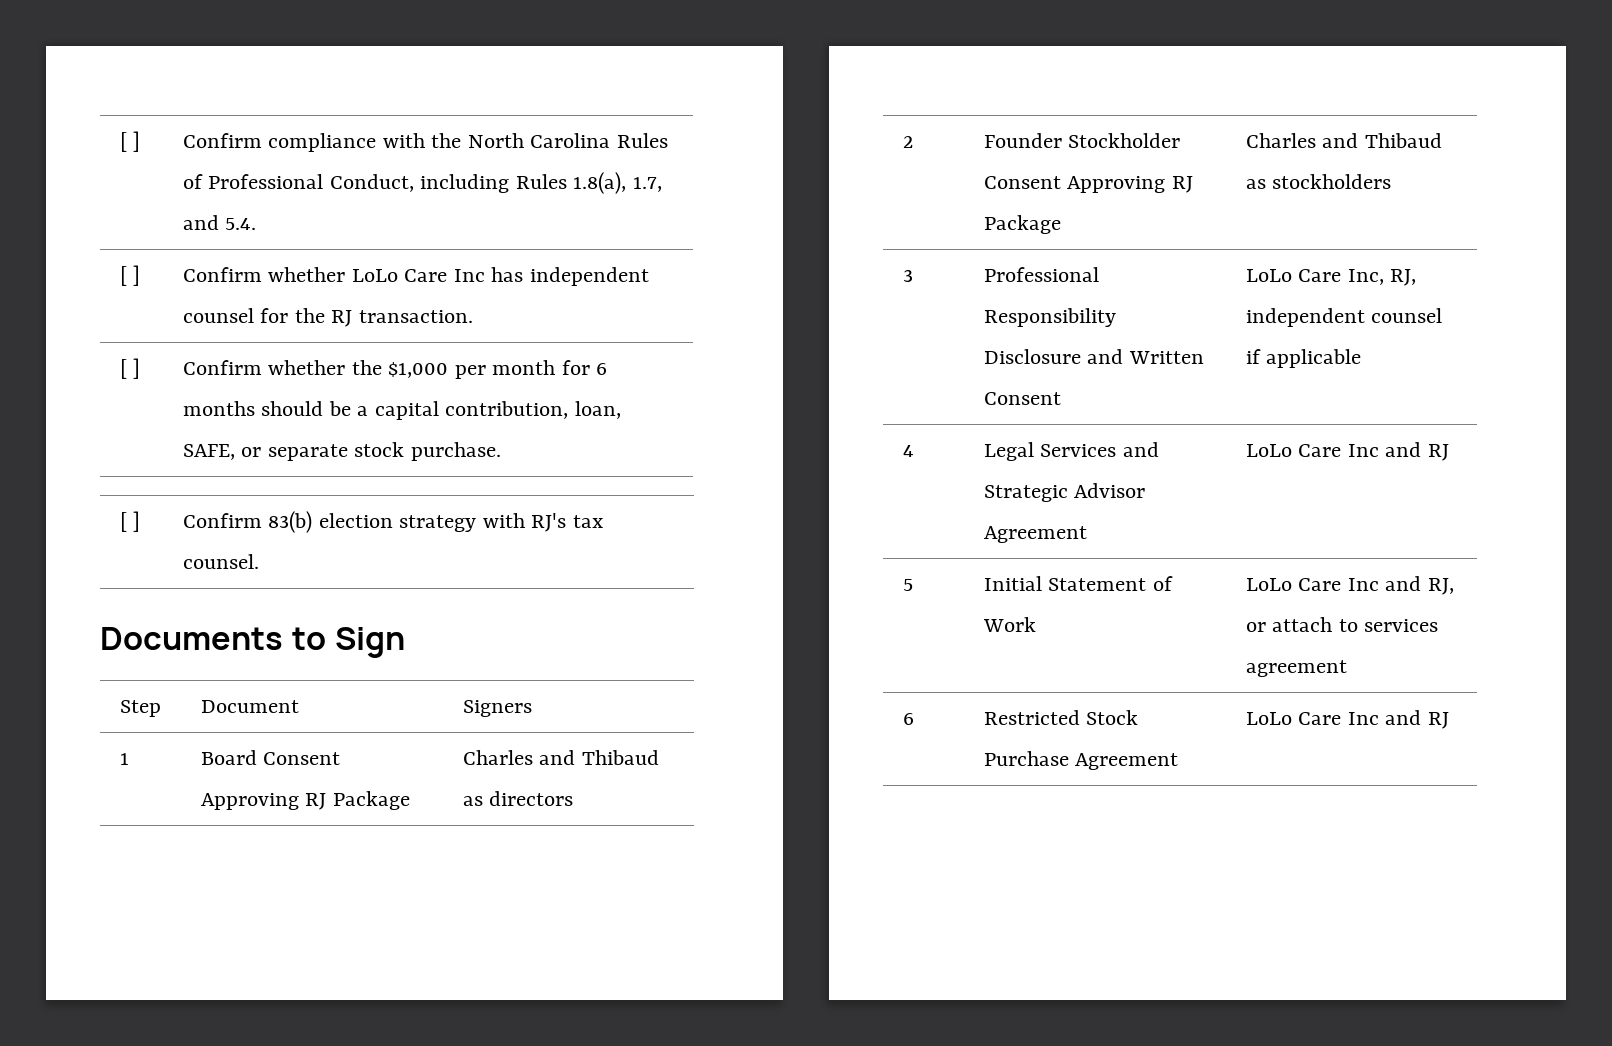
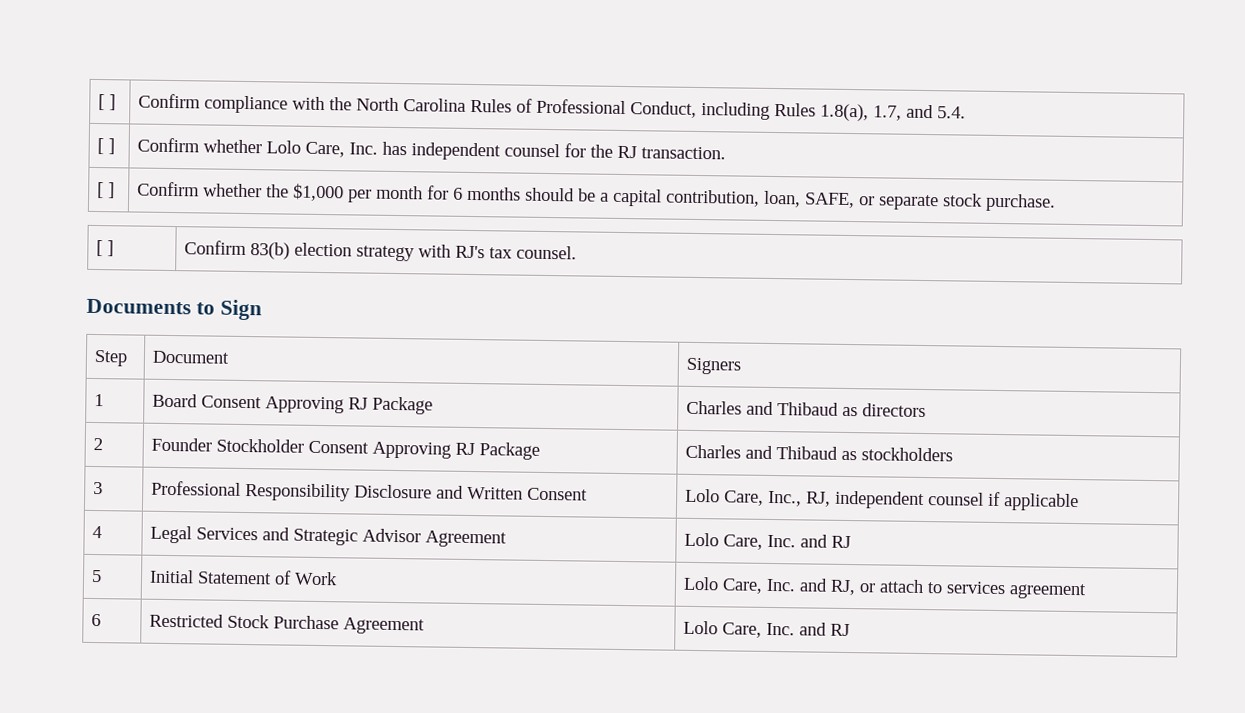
[351,269,485,282] LoLo Care Inc -> [265,140,378,158] Lolo Care, Inc.
[1245,269,1384,285] LoLo Care Inc, -> [684,488,802,507] Lolo Care, Inc.,
[1245,444,1379,457] LoLo Care Inc -> [683,532,796,550] Lolo Care, Inc.
[1245,578,1379,591] LoLo Care Inc -> [682,576,796,594] Lolo Care, Inc.
[1245,712,1379,725] LoLo Care Inc -> [682,620,795,638] Lolo Care, Inc.

